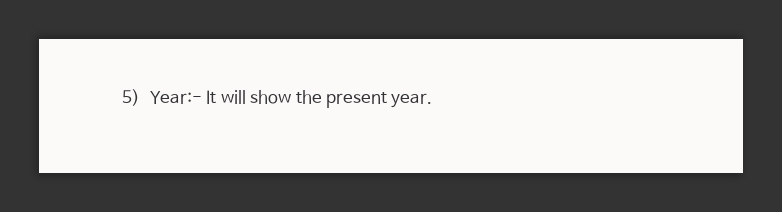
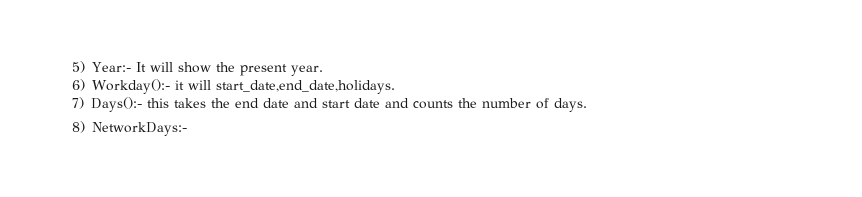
(433, 100) none -> [71,79,395,94] [71,97,587,112] [71,121,187,136] // 6) Workday():- it will start_date,end_date,holidays. // 7) Days():- this takes the end date and start date and counts the number of days. // 8) NetworkDays:-

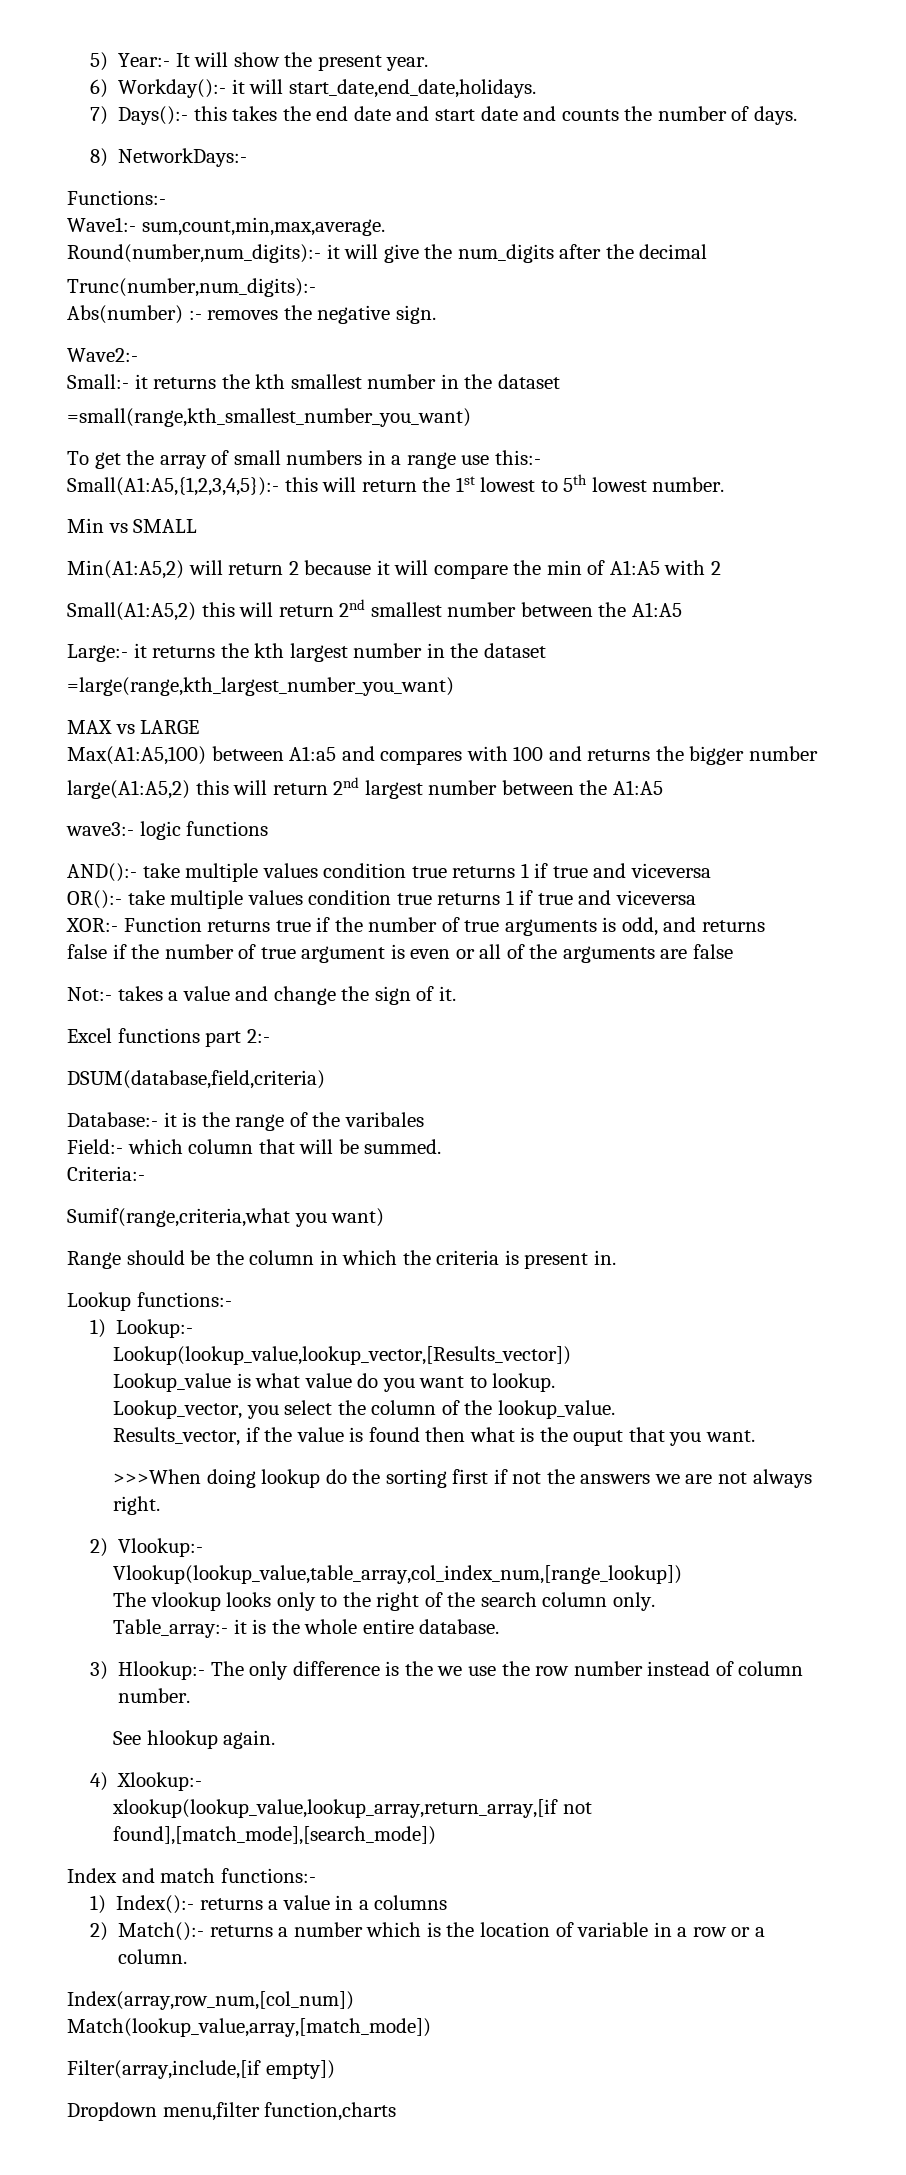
(187, 129) none -> [67,190,166,205] [67,217,385,236] [67,244,708,263] [67,278,316,297] [67,305,436,324] [67,348,138,362] [67,374,560,389] [67,408,471,427] [67,450,541,469] [67,474,725,496] [67,518,198,533] [67,560,721,579] [67,599,682,621] [67,643,546,662] [67,677,454,696] [67,720,200,734] [67,746,818,765] [67,777,663,799] [66,821,269,840] [67,863,711,882] [67,890,696,909] [66,917,765,936] [67,944,734,963] [67,986,456,1005] [67,1028,270,1047] [67,1070,325,1089] [67,1112,424,1131] [67,1139,442,1154] [67,1166,145,1181] [67,1208,385,1227] [67,1250,616,1269] [67,1292,232,1311] [90,1319,194,1338] [113,1346,572,1365] [113,1373,556,1392] [113,1400,615,1419] [113,1427,755,1446] [113,1469,812,1488] [113,1496,161,1515] [90,1538,204,1557] [113,1565,683,1584] [113,1592,655,1611] [113,1619,500,1638] [90,1661,804,1680] [118,1688,191,1703] [113,1730,276,1749] [90,1772,203,1791] [112,1799,592,1818] [113,1826,437,1845] [67,1868,316,1883] [90,1895,448,1914] [90,1922,765,1941] [118,1949,188,1964] [67,1991,354,2010] [67,2018,431,2037] [67,2060,335,2079] [67,2102,397,2121] // Functions:- // Wave1:- sum,count,min,max,average. // Round(number,num_digits):- it will give the num_digits after the decimal // Trunc(number,num_digits):- // Abs(number) :- removes the negative sign. // Wave2:- // Small:- it returns the kth smallest number in the dataset // =small(range,kth_smallest_number_you_want) // To get the array of small numbers in a range use this:- // Small(A1:A5,{1,2,3,4,5}):- this will return the 1st lowest to 5th lowest number. // Min vs SMALL // Min(A1:A5,2) will return 2 because it will compare the min of A1:A5 with 2 // Small(A1:A5,2) this will return 2nd smallest number between the A1:A5 // Large:- it returns the kth largest number in the dataset // =large(range,kth_largest_number_you_want) // MAX vs LARGE // Max(A1:A5,100) between A1:a5 and compares with 100 and returns the bigger number // large(A1:A5,2) this will return 2nd largest number between the A1:A5 // wave3:- logic functions // AND():- take multiple values condition true returns 1 if true and viceversa // OR():- take multiple values condition true returns 1 if true and viceversa // XOR:- Function returns true if the number of true arguments is odd, and returns // false if the number of true argument is even or all of the arguments are false // Not:- takes a value and change the sign of it. // Excel functions part 2:- // DSUM(database,field,criteria) // Database:- it is the range of the varibales // Field:- which column that will be summed. // Criteria:- // Sumif(range,criteria,what you want) // Range should be the column in which the criteria is present in. // Lookup functions:- // 1) Lookup:- // Lookup(lookup_value,lookup_vector,[Results_vector]) // Lookup_value is what value do you want to lookup. // Lookup_vector, you select the column of the lookup_value. // Results_vector, if the value is found then what is the ouput that you want. // >>>When doing lookup do the sorting first if not the answers we are not always right. // 2) Vlookup:- // Vlookup(lookup_value,table_array,col_index_num,[range_lookup]) // The vlookup looks only to the right of the search column only. // Table_array:- it is the whole entire database. // 3) Hlookup:- The only difference is the we use the row number instead of column number. // See hlookup again. // 4) Xlookup:- // xlookup(lookup_value,lookup_array,return_array,[if not found],[match_mode],[search_mode]) // Index and match functions:- // 1) Index():- returns a value in a columns // 2) Match():- returns a number which is the location of variable in a row or a column. // Index(array,row_num,[col_num]) // Match(lookup_value,array,[match_mode]) // Filter(array,include,[if empty]) // Dropdown menu,filter function,charts

